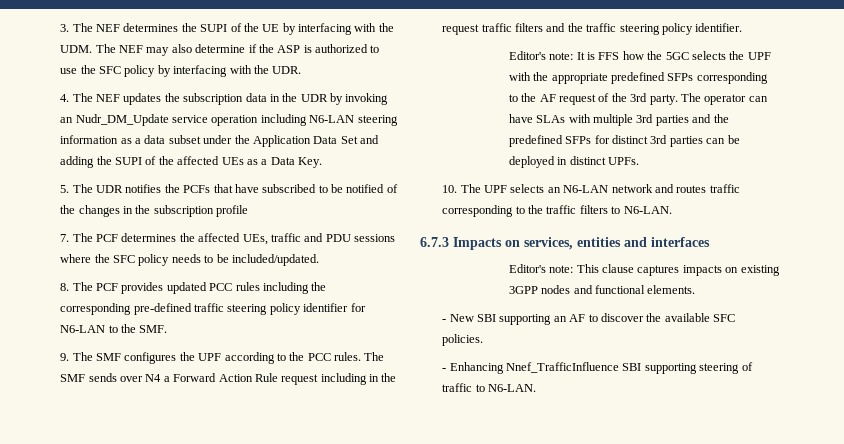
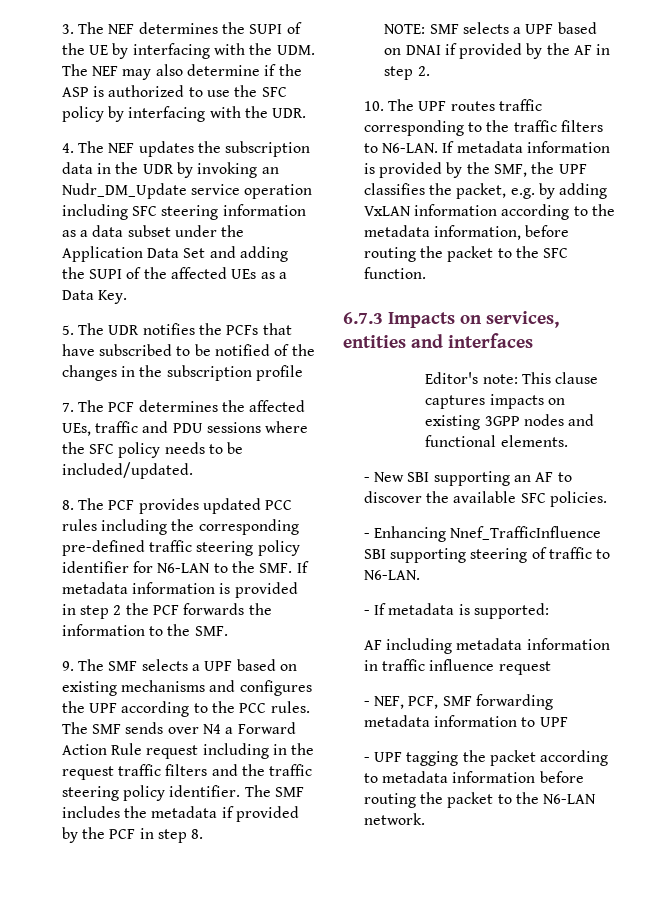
[309,115,355,123] N6-LAN -> [131,206,157,216] SFC
[60,352,121,361] // 9. The SMF -> [296,561,309,573] [61,582,298,598] [61,603,272,619] [61,624,228,636] [61,659,297,671] [61,680,236,696] If metadata information is provided in step 2 the PCF forwards the information to the SMF. // 9. The SMF selects a UPF based on existing mechanisms and
[508,51,771,60] [508,72,768,84] [508,93,768,105] [508,114,729,126] [508,135,740,147] [508,156,640,168] [442,184,674,193] // Editor's note: It is FFS how the 5GC selects the UPF with the appropriate predefined SFPs corresponding to the AF request of the 3rd party. The operator can have SLAs with multiple 3rd parties and the predefined SFPs for distinct 3rd parties can be deployed in distinct UPFs. // 10. The UPF selects an N6-LAN network and -> [244,785,304,797] [61,806,299,822] [61,827,204,843] [384,22,597,34] [384,43,611,59] [384,66,430,80] [363,99,447,111] The SMF includes the metadata if provided by the PCF in step 8. // NOTE: SMF selects a UPF based on DNAI if provided by the AF in step 2. // 10. The UPF
(672, 210) none -> [442,141,610,153] [363,162,587,178] [363,183,608,199] [363,204,615,220] [363,225,570,240] [363,246,569,262] [363,267,426,279] If metadata information is provided by the SMF, the UPF classifies the packet, e.g. by adding VxLAN information according to the metadata information, before routing the packet to the SFC function.
(536, 388) none -> [363,603,549,619] [363,638,610,654] [363,659,551,675] [363,694,553,710] [363,715,568,727] [363,750,609,766] [363,771,584,783] [363,792,597,808] [363,813,425,825] // - If metadata is supported: // AF including metadata information in traffic influence request // - NEF, PCF, SMF forwarding metadata information to UPF // - UPF tagging the packet according to metadata information before routing the packet to the N6-LAN network.

